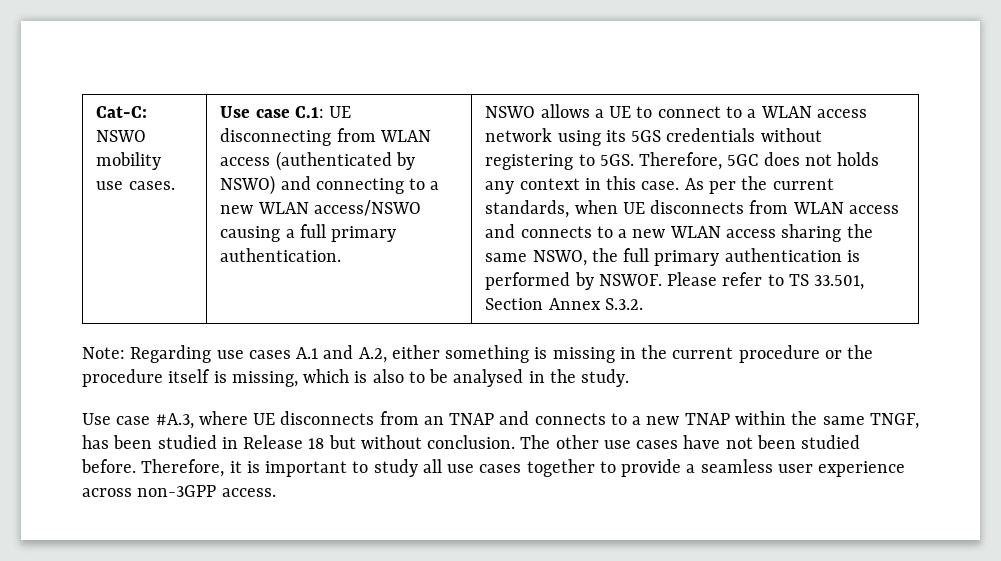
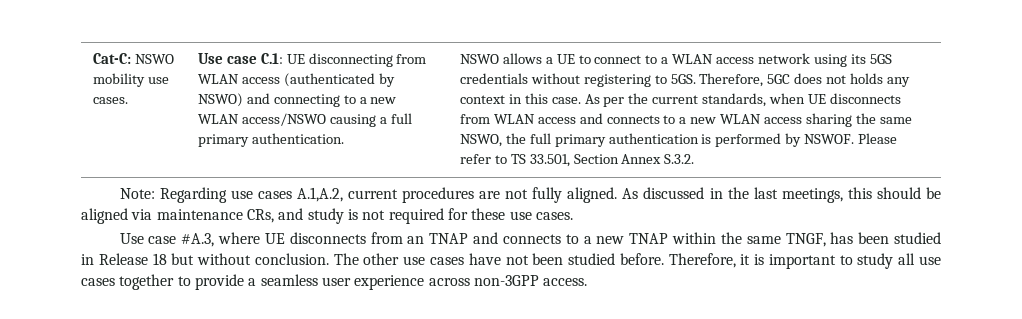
[296,345,874,363] [82,369,630,387] A.1 and A.2, either something is missing in the current procedure or the procedure itself is missing, which is also to be analysed in the study. -> [296,187,941,203] [81,208,573,224] A.1,A.2, current procedures are not fully aligned. As discussed in the last meetings, this should be aligned via maintenance CRs, and study is not required for these use cases.

